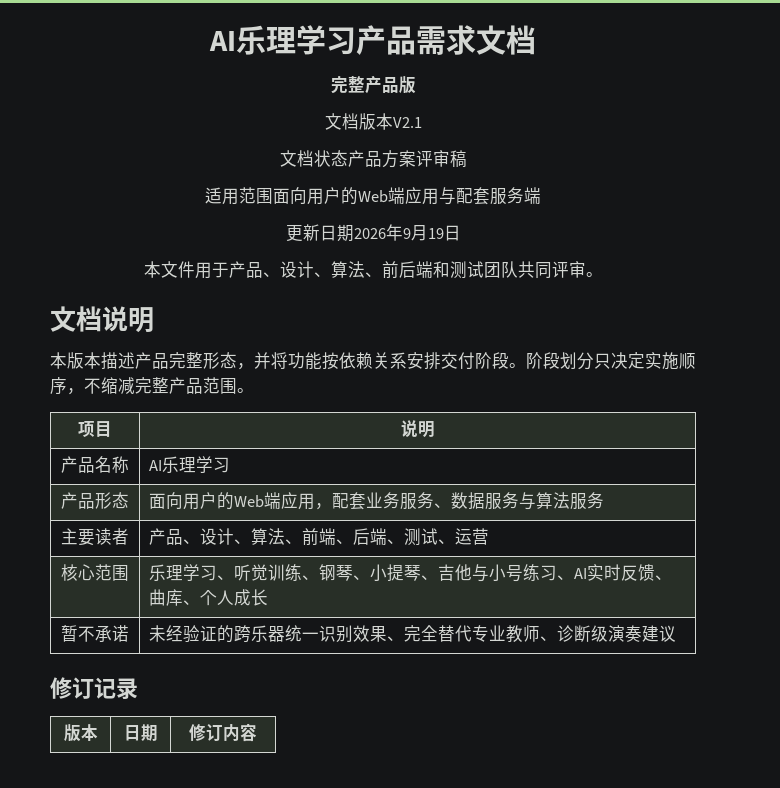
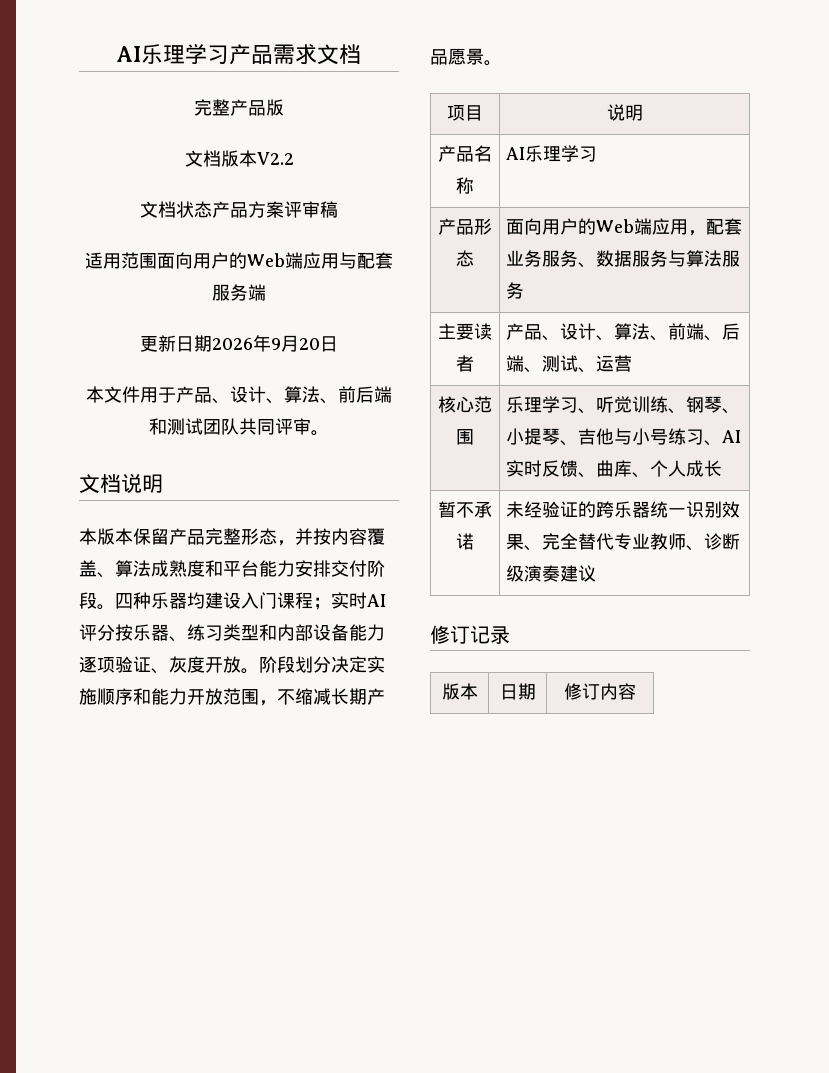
[392,117,422,128] V2.1 -> [256,152,294,165] V2.2
[427,228,444,239] 19 -> [299,338,320,350] 20
[101,352,135,370] 描述 -> [133,528,169,545] 保留
[271,352,509,370] 将功能按依赖关系安排交付阶段 -> [313,528,385,545] [79,560,385,578] [79,592,386,610] [79,624,385,642] [79,656,241,674] 按内容覆盖、算法成熟度和平台能力安排交付阶段。四种乐器均建设入门课程；实时AI评分按乐器、练习类型和内部设备能力逐项验证、灰度开放
[594,353,611,369] 只 -> (331, 664) none
[67,377,237,395] ，不缩减完整产品范围 -> [133,688,385,706] [430,48,484,65] 和能力开放范围，不缩减长期产品愿景

